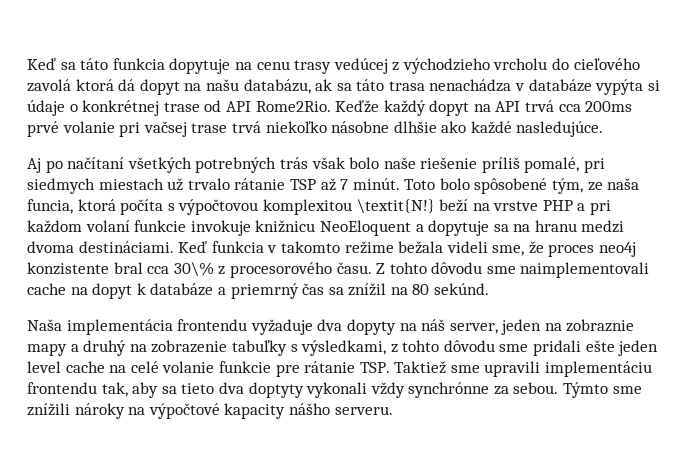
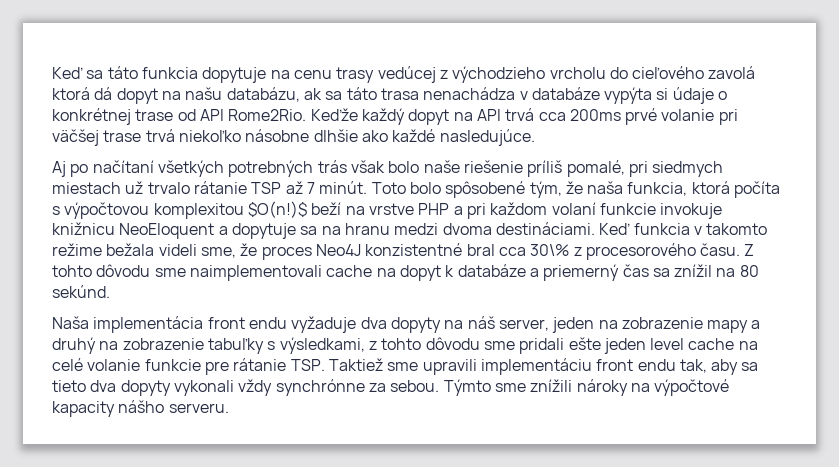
[143,121,187,137] vačsej -> [52,129,99,146] väčšej
[587,178,640,191] [27,199,73,214] ze naša funcia, -> [565,181,688,196] že naša funkcia,
[356,199,435,214] \textit{N!} -> [247,201,307,218] $O(n!)$
[599,242,637,257] [27,262,109,275] neo4j konzistente -> [315,243,463,256] Neo4J konzistentné
[230,283,299,299] priemrný -> [543,264,620,281] priemerný
[177,319,248,331] frontendu -> [207,317,287,329] front endu
[566,319,635,332] zobraznie -> [621,317,703,329] zobrazenie
[27,382,97,394] frontendu -> [596,359,676,371] front endu
[248,382,304,398] doptyty -> [120,380,171,396] dopyty

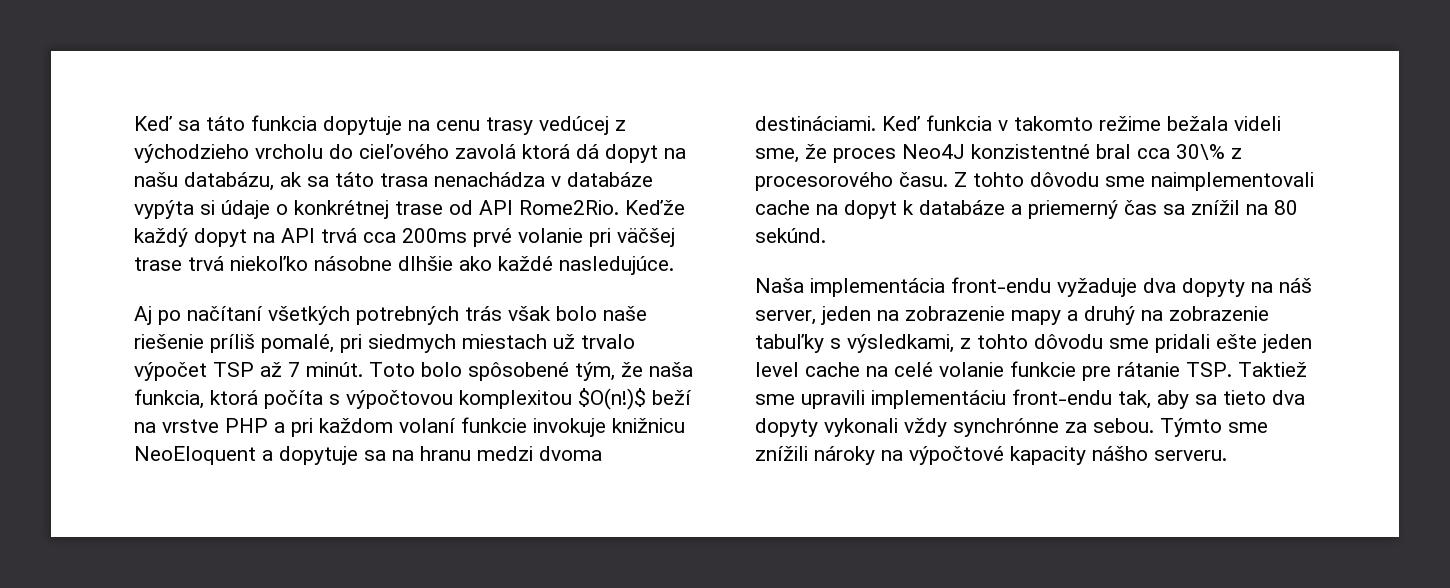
[193,181,247,194] rátanie -> [134,362,207,381] výpočet
[207,317,287,329] front endu -> [951,277,1051,293] front-endu
[596,359,676,371] front endu -> [1012,389,1112,405] front-endu

